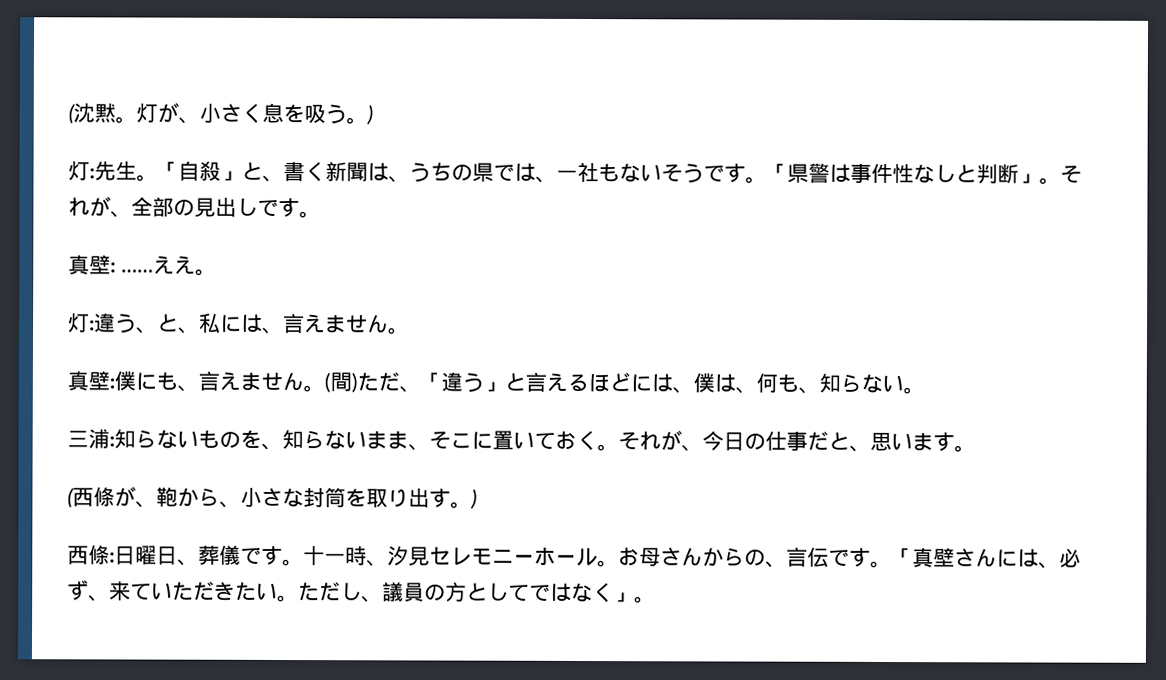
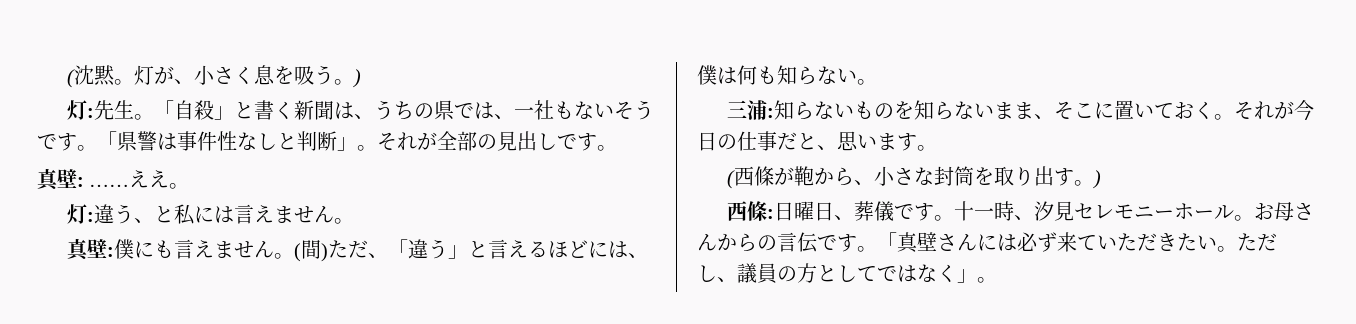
[262,174,284,183] 、 -> (254, 110) none
[110,210,132,218] 、 -> (437, 141) none
[178,312,284,335] 、私には、 -> [173,204,234,225] 私には
[177,384,199,392] 、 -> (174, 249) none
[735,373,820,394] 、何も、 -> [737,65,777,85] 何も
[261,442,283,451] 、 -> (914, 110) none
[681,444,703,452] 、 -> (1294, 110) none
[135,500,157,508] 、 -> (794, 176) none
[765,560,787,568] 、 -> (777, 243) none
[1038,548,1081,569] [67,580,110,602] 、必ず、 -> [1017,232,1057,252] 必ず

